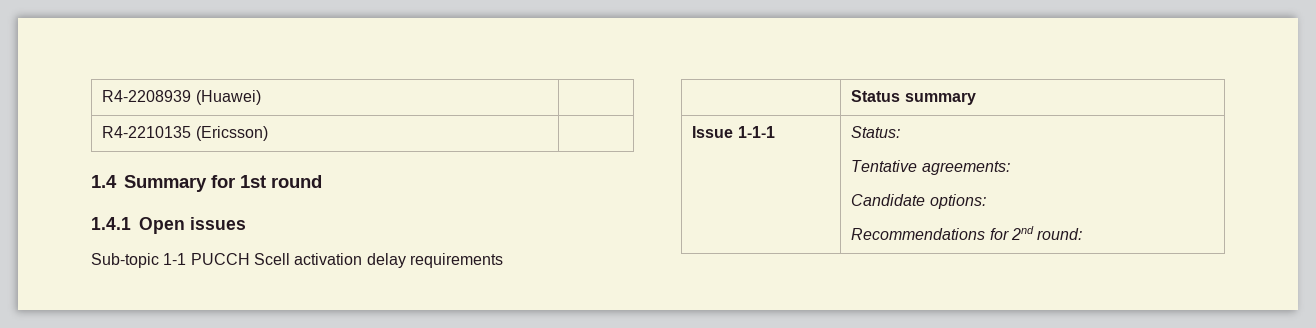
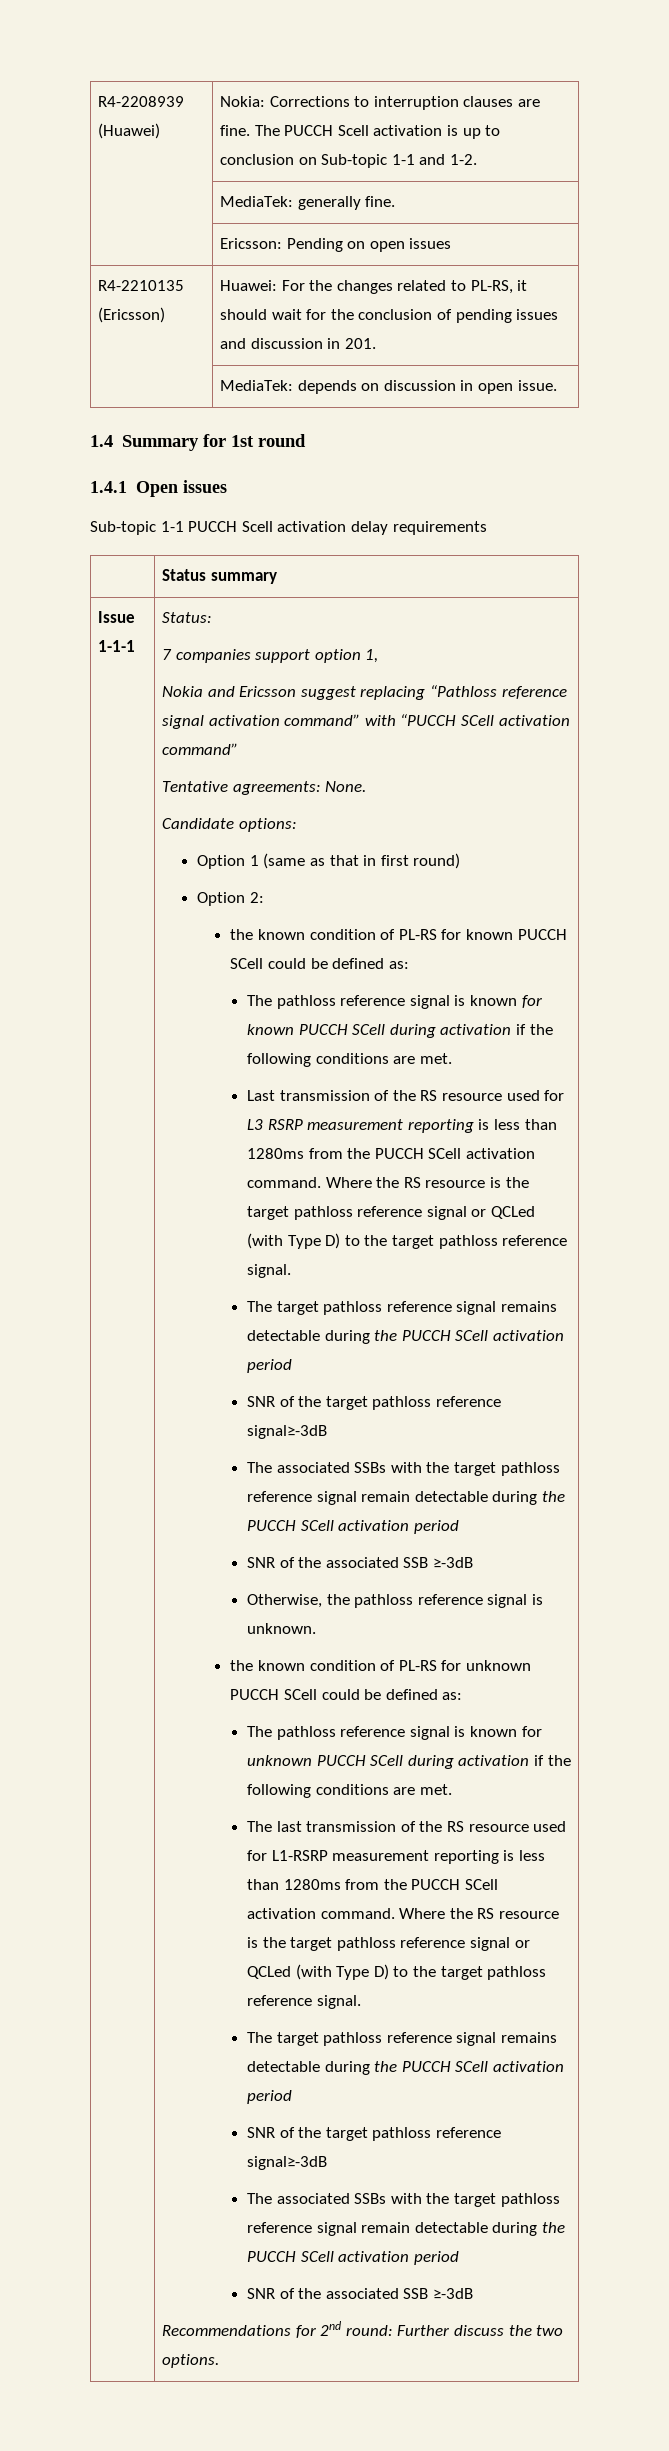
[102,126,268,141] // R4-2210135 (Ericsson) | -> [219,96,540,110] [219,125,501,139] [219,154,477,168] [219,196,396,210] [219,238,452,252] [97,280,184,291] [97,307,165,323] [219,280,528,294] [219,309,559,323] [219,338,376,349] [219,380,557,394] Nokia: Corrections to interruption clauses are fine. The PUCCH Scell activation is up to conclusion on Sub-topic 1-1 and 1-2. // | MediaTek: generally fine. // | Ericsson: Pending on open issues // R4-2210135 (Ericsson) | Huawei: For the changes related to PL-RS, it should wait for the conclusion of pending issues and discussion in 201. // | MediaTek: depends on discussion in open issue.
(901, 132) none -> [161,649,379,663] [161,685,567,700] [161,714,570,729] [161,743,238,755] // 7 companies support option 1, // Nokia and Ericsson suggest replacing “Pathloss reference signal activation command” with “PUCCH SCell activation command”
(1010, 168) none -> [325,781,367,792] None.
(986, 201) none -> [197,853,461,869] [197,892,264,906] [230,929,567,940] [230,958,409,969] [247,995,542,1009] [247,1024,553,1038] [247,1053,452,1067] [247,1090,565,1101] [247,1119,557,1133] [247,1148,535,1159] [247,1177,529,1188] [247,1206,535,1220] [247,1233,568,1249] [247,1264,292,1278] [247,1301,557,1315] [247,1330,564,1344] [247,1359,293,1373] [247,1396,501,1410] [247,1425,328,1439] [247,1462,560,1476] [247,1491,565,1505] [247,1520,459,1534] [247,1557,473,1568] [247,1594,543,1608] [247,1623,317,1634] [230,1660,531,1671] [230,1689,463,1700] [247,1726,542,1740] [247,1755,571,1769] [247,1784,452,1798] [247,1821,567,1832] [247,1850,545,1864] [247,1879,498,1890] [247,1908,559,1919] [247,1937,530,1951] [247,1964,547,1980] [247,1995,361,2009] [247,2032,557,2046] [247,2061,564,2075] [247,2090,293,2104] [247,2127,501,2141] [247,2156,328,2170] [247,2193,560,2207] [247,2222,565,2236] [247,2251,459,2265] [247,2288,473,2299] // Option 1 (same as that in first round) // Option 2: // the known condition of PL-RS for known PUCCH SCell could be defined as: // The pathloss reference signal is known for known PUCCH SCell during activation if the following conditions are met. // Last transmission of the RS resource used for L3 RSRP measurement reporting is less than 1280ms from the PUCCH SCell activation command. Where the RS resource is the target pathloss reference signal or QCLed (with Type D) to the target pathloss reference signal. // The target pathloss reference signal remains detectable during the PUCCH SCell activation period // SNR of the target pathloss reference signal≥-3dB // The associated SSBs with the target pathloss reference signal remain detectable during the PUCCH SCell activation period // SNR of the associated SSB ≥-3dB // Otherwise, the pathloss reference signal is unknown. // the known condition of PL-RS for unknown PUCCH SCell could be defined as: // The pathloss reference signal is known for unknown PUCCH SCell during activation if the following conditions are met. // The last transmission of the RS resource used for L1-RSRP measurement reporting is less than 1280ms from the PUCCH SCell activation command. Where the RS resource is the target pathloss reference signal or QCLed (with Type D) to the target pathloss reference signal. // The target pathloss reference signal remains detectable during the PUCCH SCell activation period // SNR of the target pathloss reference signal≥-3dB // The associated SSBs with the target pathloss reference signal remain detectable during the PUCCH SCell activation period // SNR of the associated SSB ≥-3dB
(1083, 234) none -> [397,2325,564,2336] [161,2354,219,2368] Further discuss the two options.

